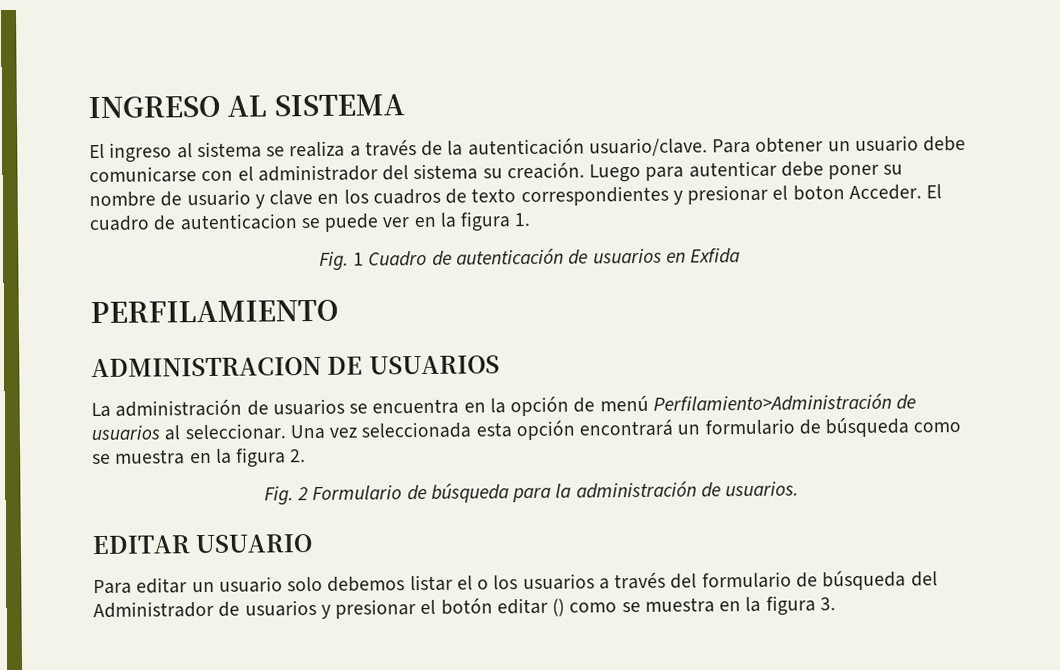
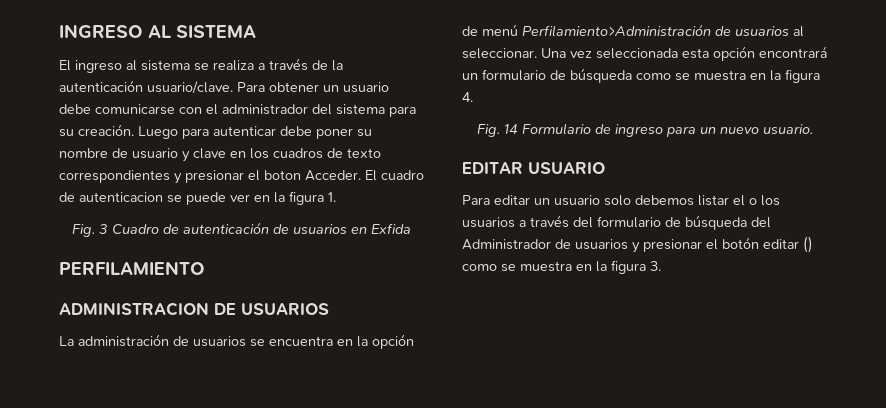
(479, 172) none -> [389,106,416,117] para
[353,252,365,266] 1 -> [99,224,108,234] 3
[290,449,307,463] [263,486,309,506] 2. // Fig. 2 -> [462,92,473,102] [476,124,518,137] 4. // Fig. 14
[430,481,800,503] búsqueda para la administración de usuarios. -> [614,124,813,137] ingreso para un nuevo usuario.

